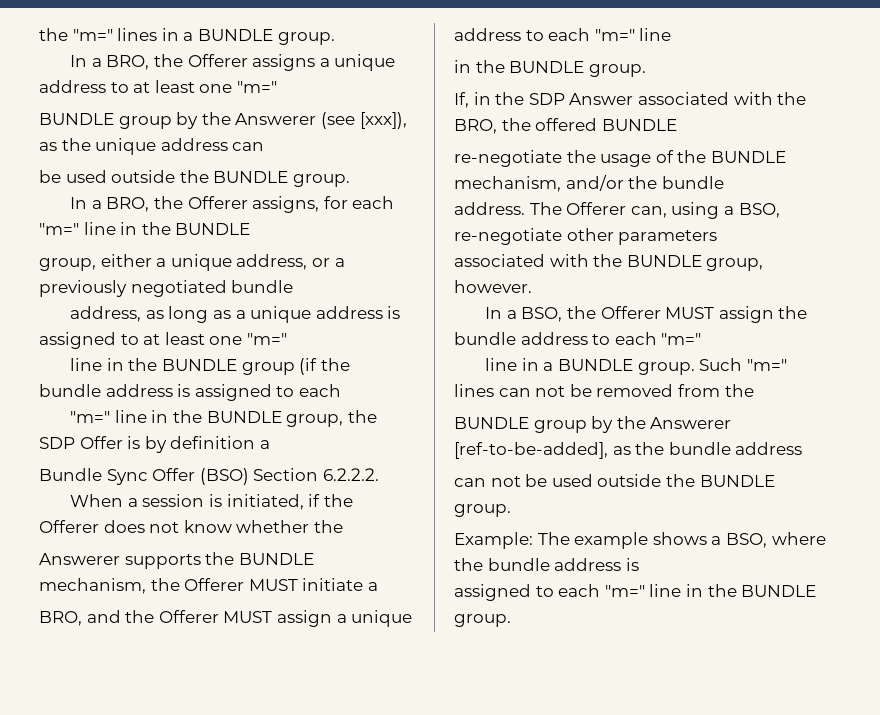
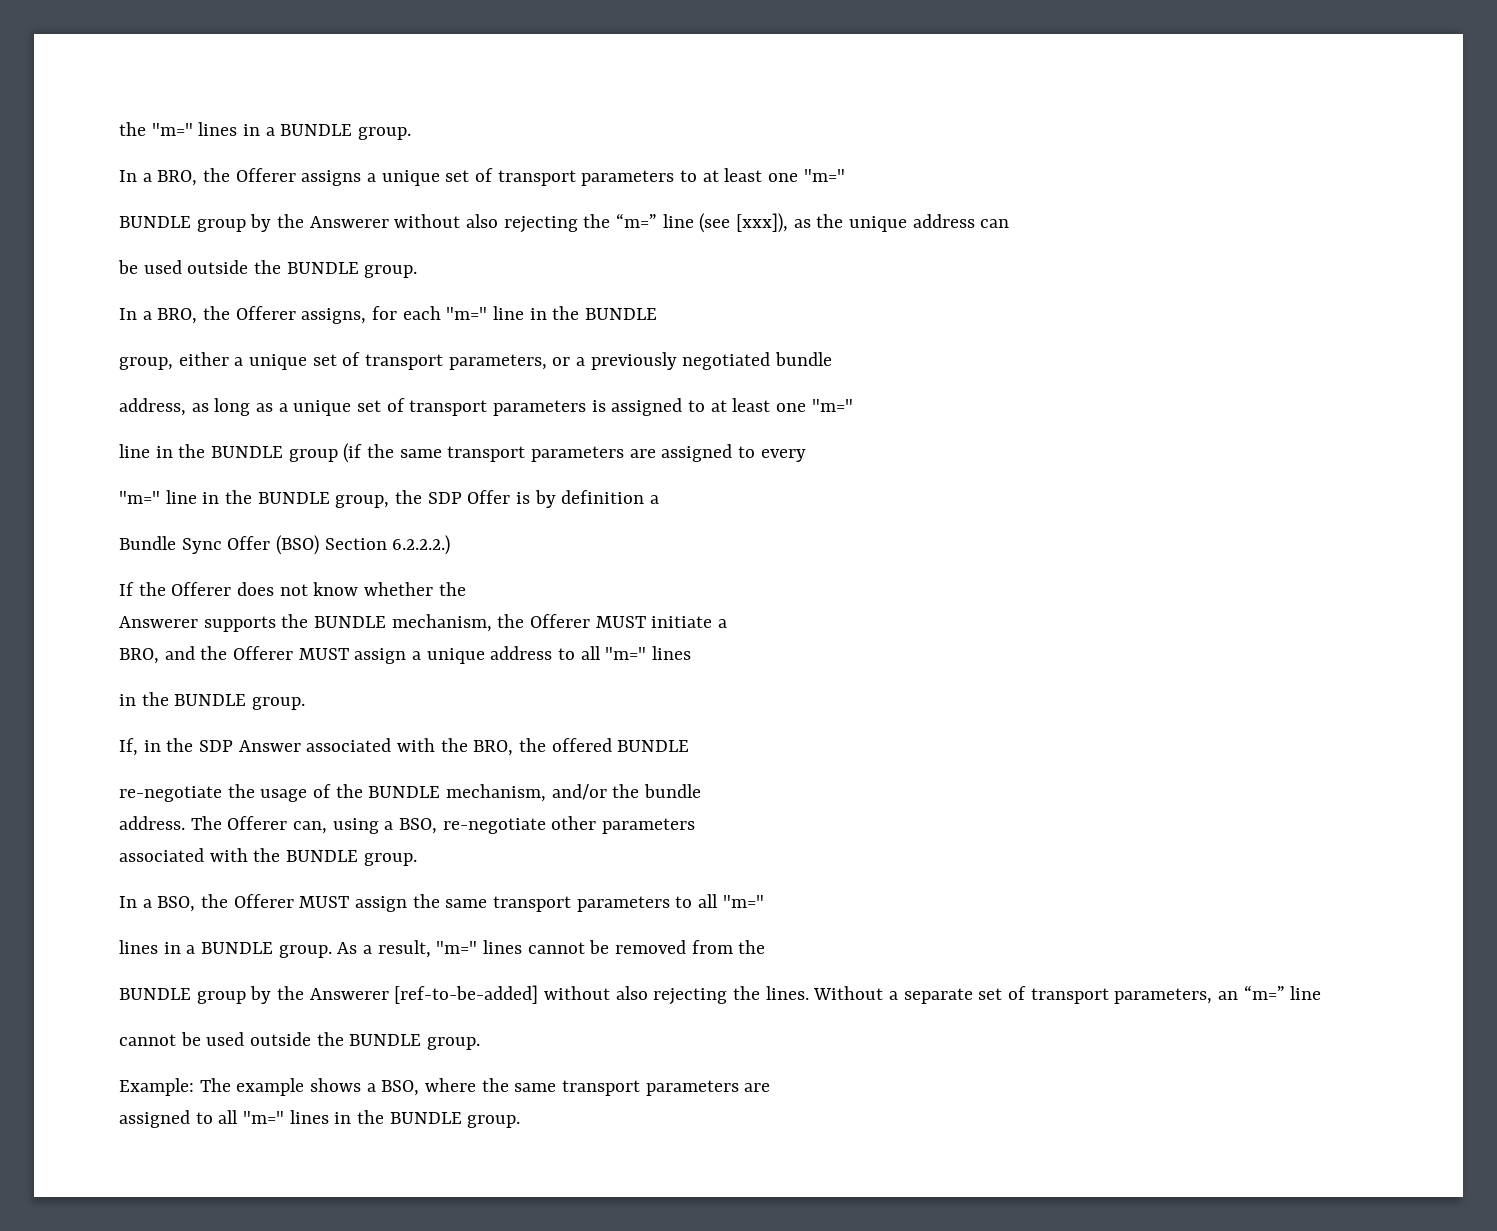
[39,80,106,93] address -> [445,168,675,186] set of transport parameters
(317, 119) none -> [394,213,694,233] without also rejecting the “m=” line
[236,254,308,270] address, -> [312,352,547,370] set of transport parameters,
[315,306,383,319] address -> [357,398,587,416] set of transport parameters
[39,384,341,401] bundle address is assigned to each -> [399,444,806,462] same transport parameters are assigned to every
[322,468,379,481] [70,494,321,510] 6.2.2.2. // When a session is initiated, if -> [392,535,451,555] [119,582,134,596] 6.2.2.2.) // If
[548,28,672,41] each "m=" line -> [580,646,692,660] all "m=" lines
[706,258,764,271] [454,280,532,293] group, however. -> [363,853,417,866] group.
[454,332,702,345] [485,358,787,375] [454,384,566,397] bundle address to each "m=" // line in a BUNDLE group. Such "m=" lines can not -> [445,894,764,912] [119,940,585,958] same transport parameters to all "m=" // lines in a BUNDLE group. As a result, "m=" lines cannot
[454,442,803,459] [454,476,521,487] [ref-to-be-added], as the bundle address // can not -> [394,985,1322,1005] [119,1034,176,1046] [ref-to-be-added] without also rejecting the lines. Without a separate set of transport parameters, an “m=” line // cannot
[487,558,639,571] [454,584,682,601] bundle address is // assigned to each "m=" line -> [514,1080,771,1096] [119,1110,329,1128] same transport parameters are // assigned to all "m=" lines

